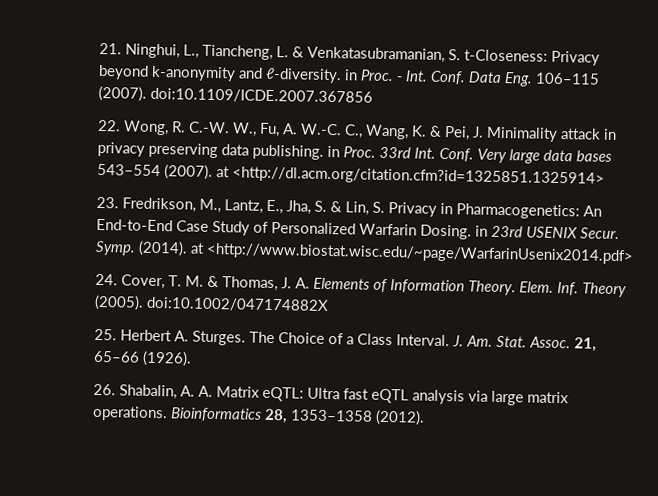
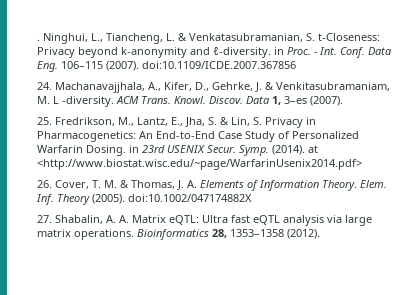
[98,42,122,55] 21. -> [36,39,40,41] .
[97,119,617,142] [96,141,612,164] [96,163,605,187] [95,196,119,209] 22. Wong, R. C.-W. W., Fu, A. W.-C. C., Wang, K. & Pei, J. Minimality attack in privacy preserving data publishing. in Proc. 33rd Int. Conf. Very large data bases 543–554 (2007). at <http://dl.acm.org/citation.cfm?id=1325851.1325914> // 23. -> [36,82,390,93] [36,96,343,107] [36,117,52,125] 24. Machanavajjhala, A., Kifer, D., Gehrke, J. & Venkitasubramaniam, M. L -diversity. ACM Trans. Knowl. Discov. Data 1, 3–es (2007). // 25.
[94,273,118,286] 24. -> [36,180,52,188] 26.
[93,328,597,352] [92,350,192,367] [92,383,116,396] 25. Herbert A. Sturges. The Choice of a Class Interval. J. Am. Stat. Assoc. 21, 65–66 (1926). // 26. -> [36,215,52,223] 27.

